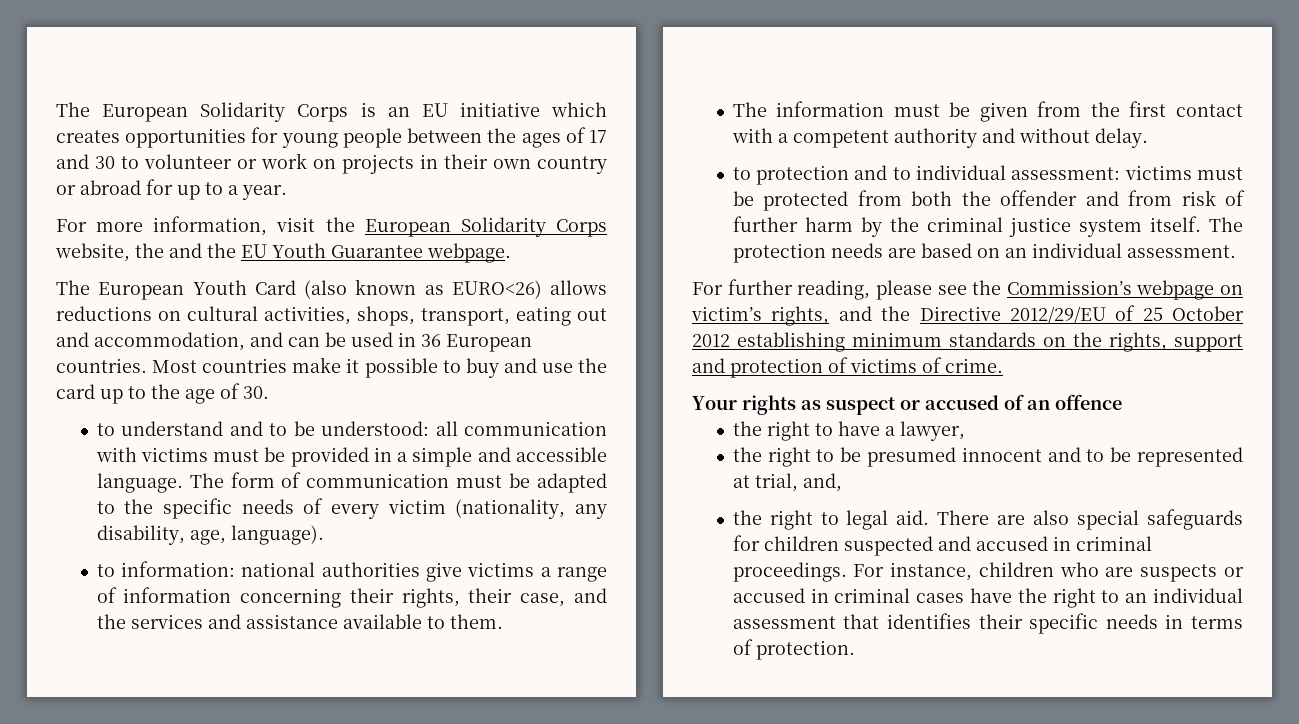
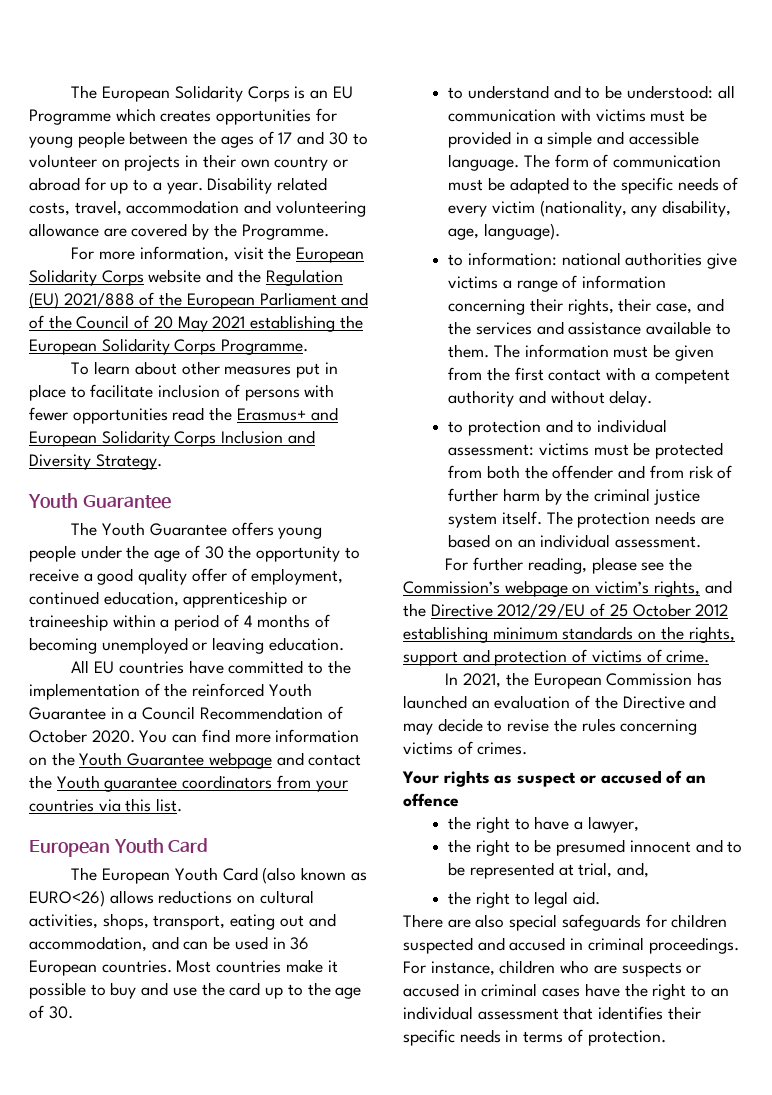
[459,102,540,117] initiative -> [29,109,111,125] Programme
[237,153,307,169] or work -> (97, 161) none
(287, 192) none -> [207,177,328,194] [29,200,366,217] [29,223,329,240] Disability related costs, travel, accommodation and volunteering allowance are covered by the Programme.
[55,243,511,263] website, the and the EU Youth Guarantee webpage. -> [148,269,343,286] [29,292,369,309] [29,315,363,332] [29,338,309,355] [71,361,338,378] [29,384,335,401] [29,407,338,424] [29,430,315,447] [29,454,162,470] [28,493,171,509] [71,522,323,539] [29,545,360,562] [29,568,344,585] [29,591,308,608] [29,614,331,631] [29,637,344,654] [71,660,351,674] [29,683,312,700] [29,706,343,720] [29,729,360,743] [29,752,362,769] [29,775,348,792] [29,798,183,812] [29,838,209,857] website and the Regulation (EU) 2021/888 of the European Parliament and of the Council of 20 May 2021 establishing the European Solidarity Corps Programme. // To learn about other measures put in place to facilitate inclusion of persons with fewer opportunities read the Erasmus+ and European Solidarity Corps Inclusion and Diversity Strategy. // Youth Guarantee // The Youth Guarantee offers young people under the age of 30 the opportunity to receive a good quality offer of employment, continued education, apprenticeship or traineeship within a period of 4 months of becoming unemployed or leaving education. // All EU countries have committed to the implementation of the reinforced Youth Guarantee in a Council Recommendation of October 2020. You can find more information on the Youth Guarantee webpage and contact the Youth guarantee coordinators from your countries via this list. // European Youth Card
(503, 621) // -> (490, 351) none
(1003, 365) none -> [445,672,723,689] [403,695,717,709] [403,718,698,735] [403,741,528,755] // In 2021, the European Commission has launched an evaluation of the Directive and may decide to revise the rules concerning victims of crimes.
(930, 517) none -> (601, 898) //

